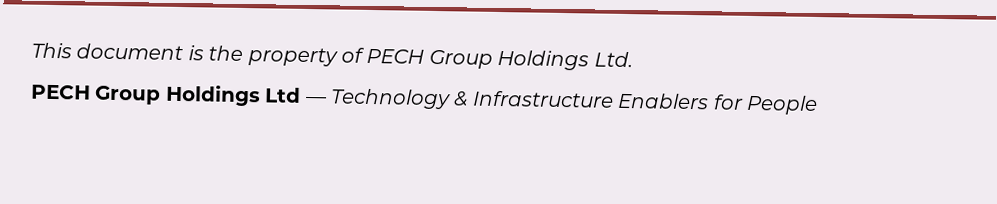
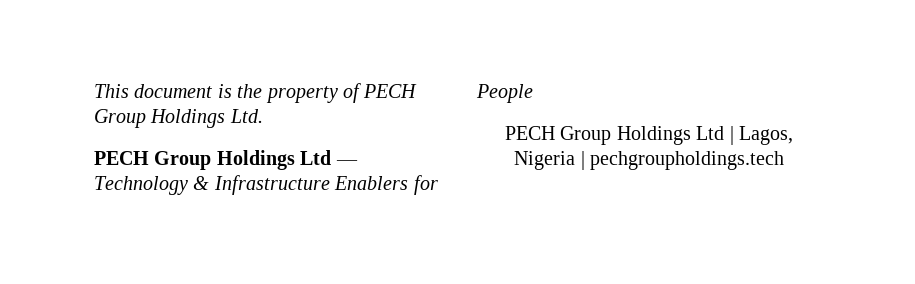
(818, 105) none -> [505,126,793,145] [514,151,784,170] // PECH Group Holdings Ltd | Lagos, Nigeria | pechgroupholdings.tech

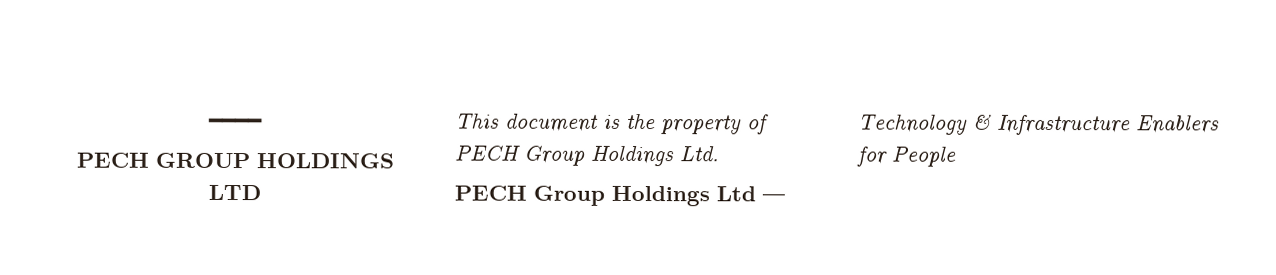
(94, 91) none -> [208,117,263,129] [75,152,394,169] [208,184,261,201] ━━━━ // PECH GROUP HOLDINGS LTD //
[505,126,793,145] [514,151,784,170] // PECH Group Holdings Ltd | Lagos, Nigeria | pechgroupholdings.tech -> (956, 156) none

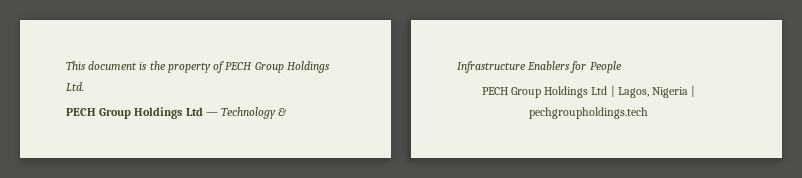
[208,117,263,129] [75,152,394,169] [208,184,261,201] ━━━━ // PECH GROUP HOLDINGS LTD // -> (66, 65) none
(956, 156) none -> [481,85,696,98] [529,107,648,119] // PECH Group Holdings Ltd | Lagos, Nigeria | pechgroupholdings.tech

